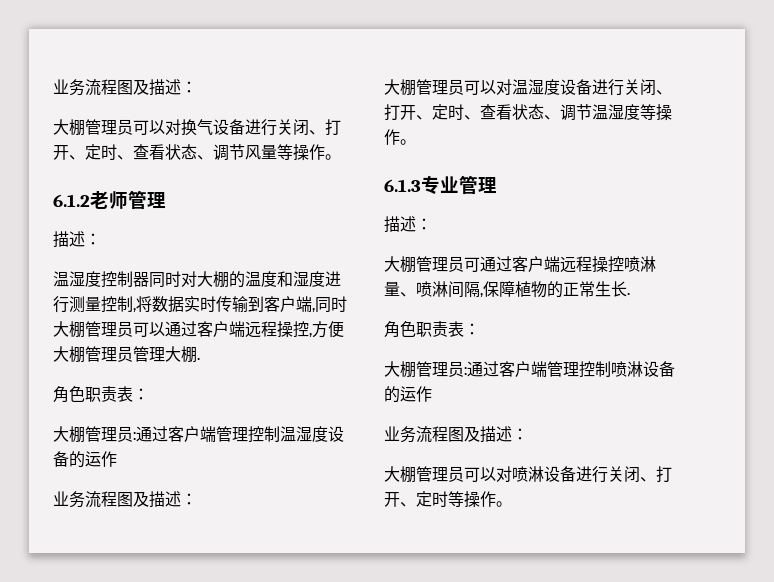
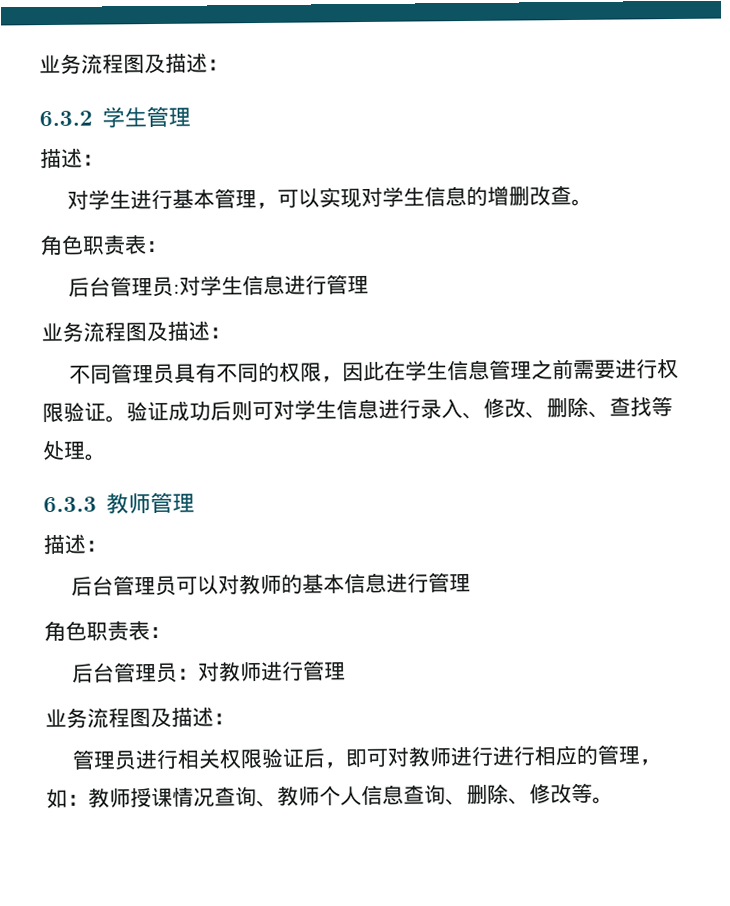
[53,79,197,96] [53,119,341,136] [53,144,341,161] [53,190,166,210] [53,231,101,248] [53,271,341,288] [53,296,347,313] [53,321,344,338] [53,346,200,363] [53,386,149,403] [53,426,344,443] [53,451,117,468] [53,491,197,508] [384,79,672,96] [384,104,672,121] [384,129,416,145] [384,175,497,195] [384,216,432,233] [384,256,656,273] [384,281,630,298] [384,321,480,338] [384,361,675,378] [384,386,432,403] [384,426,528,443] [384,466,672,483] [384,491,496,508] 业务流程图及描述： // 大棚管理员可以对换气设备进行关闭、打开、定时、查看状态、调节风量等操作。 // 6.1.2老师管理 // 描述： // 温湿度控制器同时对大棚的温度和湿度进行测量控制,将数据实时传输到客户端,同时大棚管理员可以通过客户端远程操控,方便大棚管理员管理大棚. // 角色职责表： // 大棚管理员:通过客户端管理控制温湿度设备的运作 // 业务流程图及描述： // 大棚管理员可以对温湿度设备进行关闭、打开、定时、查看状态、调节温湿度等操作。 // 6.1.3专业管理 // 描述： // 大棚管理员可通过客户端远程操控喷淋量、喷淋间隔,保障植物的正常生长. // 角色职责表： // 大棚管理员:通过客户端管理控制喷淋设备的运作 // 业务流程图及描述： // 大棚管理员可以对喷淋设备进行关闭、打开、定时等操作 -> [39,53,229,74] [39,106,192,128] [40,148,104,169] [66,185,593,210] [40,234,168,256] [67,274,369,298] [41,321,231,342] [68,358,679,385] [42,396,673,423] [42,439,107,461] [43,492,196,515] [43,534,107,555] [70,572,471,597] [44,620,171,642] [71,660,346,684] [45,707,235,728] [71,744,662,771] [46,782,593,809] 业务流程图及描述： // 6.3.2学生管理 // 描述： // 对学生进行基本管理，可以实现对学生信息的增删改查。 // 角色职责表： // 后台管理员:对学生信息进行管理 // 业务流程图及描述： // 不同管理员具有不同的权限，因此在学生信息管理之前需要进行权限验证。验证成功后则可对学生信息进行录入、修改、删除、查找等处理。 // 6.3.3教师管理 // 描述： // 后台管理员可以对教师的基本信息进行管理 // 角色职责表： // 后台管理员：对教师进行管理 // 业务流程图及描述： // 管理员进行相关权限验证后，即可对教师进行进行相应的管理，如：教师授课情况查询、教师个人信息查询、删除、修改等

